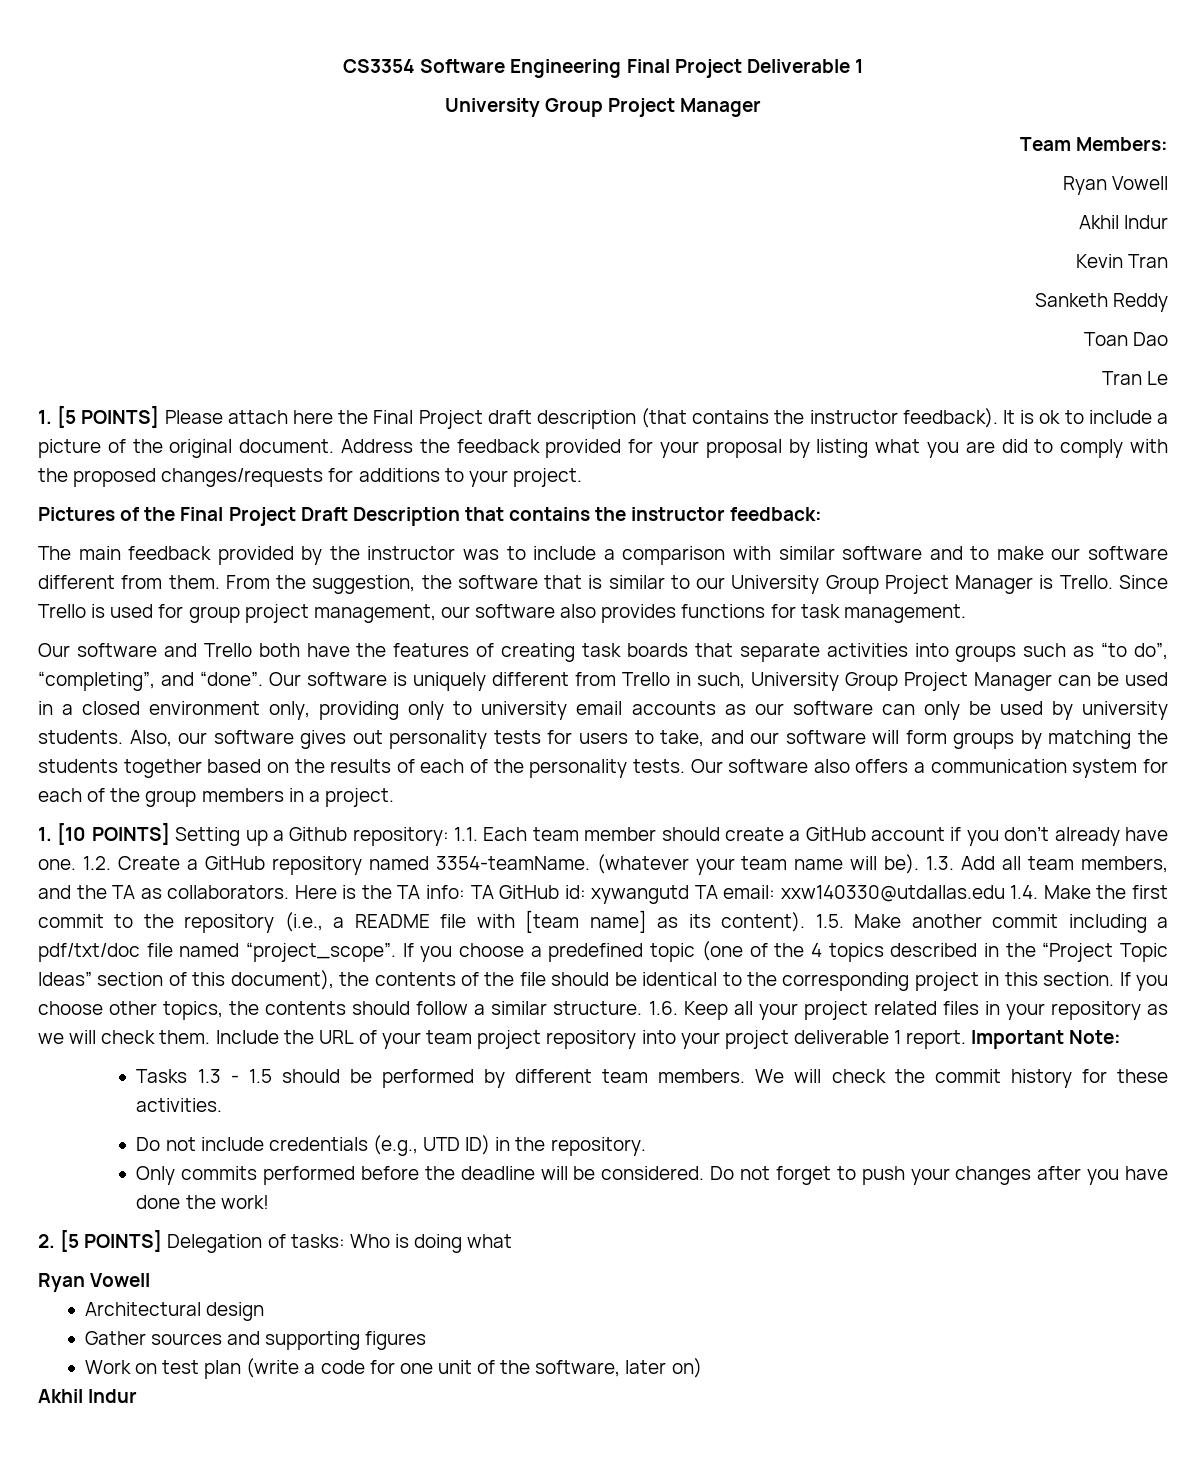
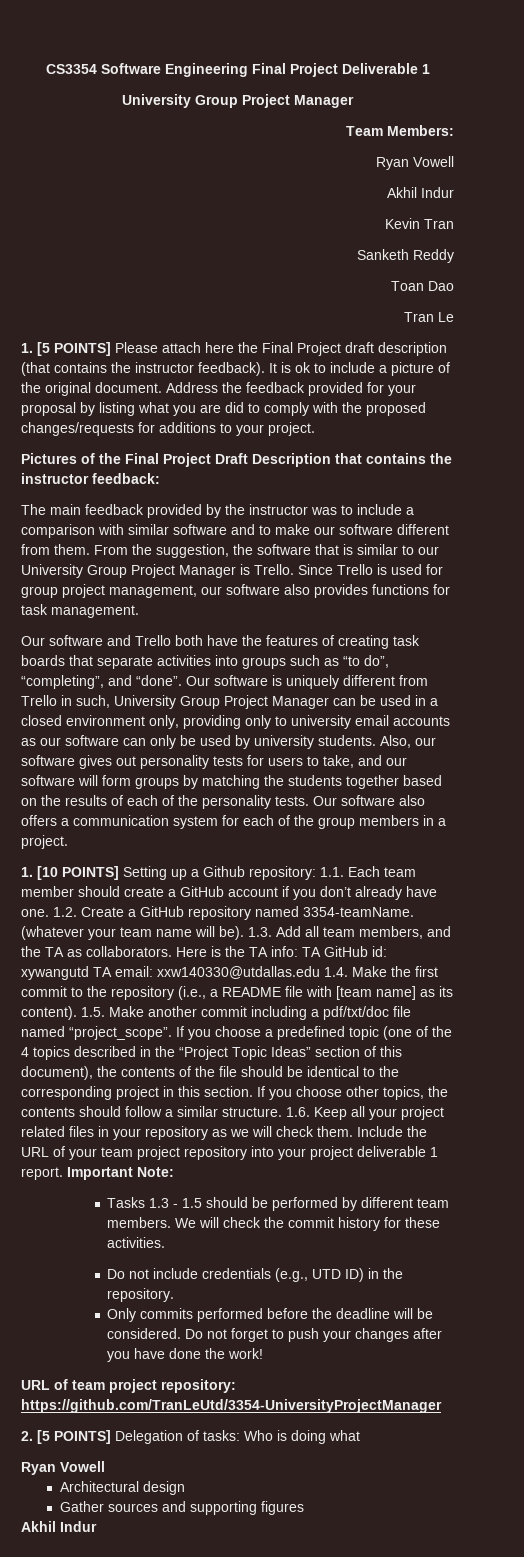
(269, 1202) none -> [21,1379,236,1393] [21,1399,442,1413] // URL of team project repository: https://github.com/TranLeUtd/3354-UniversityProjectManager
[84,1358,702,1379] // Work on test plan (write a code for one unit of the software, later on) -> (305, 1508) none

